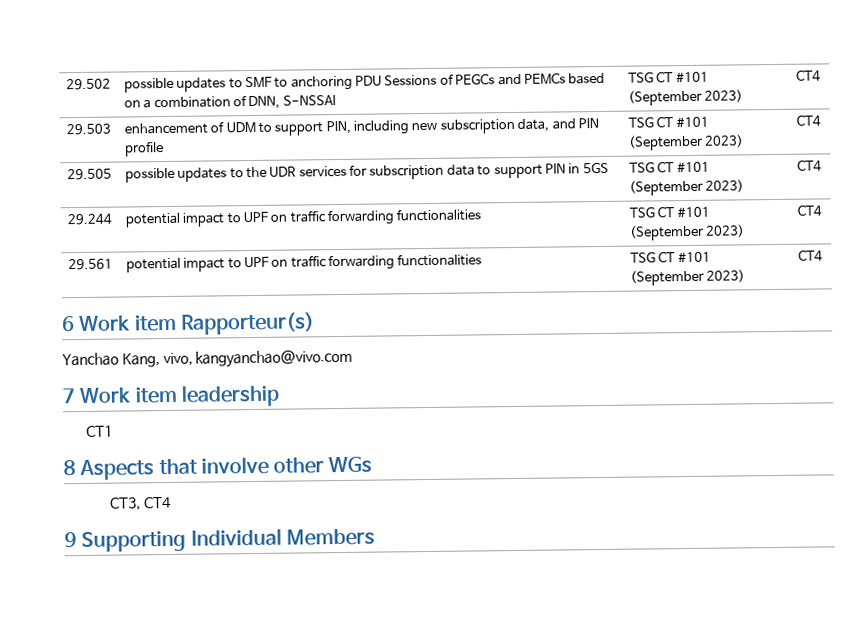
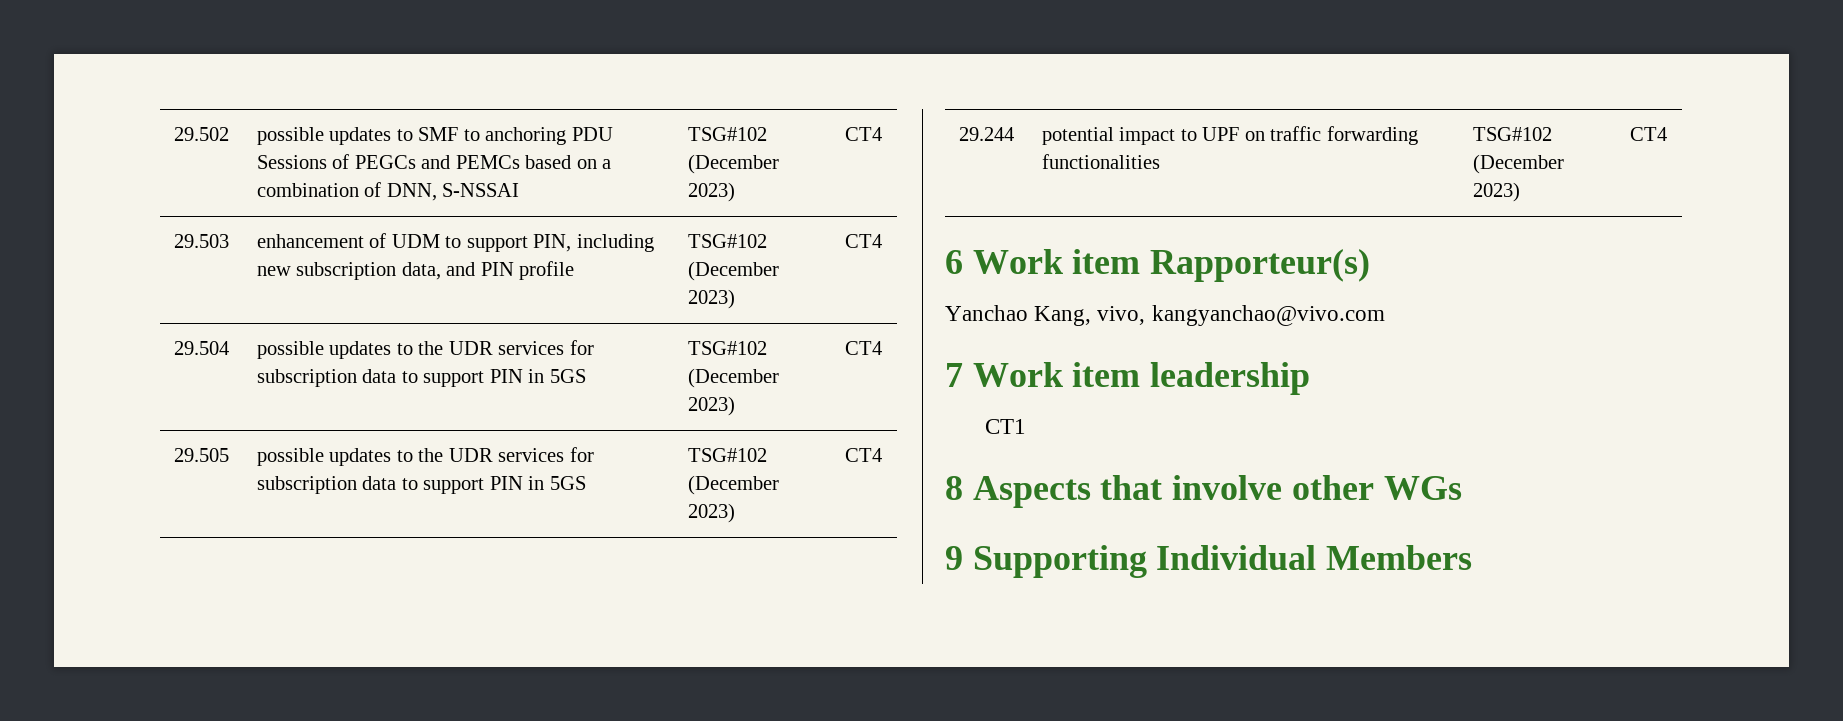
[627,71,709,84] [627,89,702,106] TSG CT #101 (September -> [687,127,767,141] [687,154,779,174] TSG#102 (December
[627,116,709,129] [627,134,703,151] TSG CT #101 (September -> [687,234,767,248] [687,261,779,281] [687,289,735,309] [844,234,882,248] [173,341,229,355] [256,340,594,359] [256,369,586,387] [687,341,767,355] [687,368,779,388] TSG#102 (December 2023) | CT4 // 29.504 | possible updates to the UDR services for subscription data to support PIN in 5GS | TSG#102 (December
[628,161,710,174] [628,179,703,196] TSG CT #101 (September -> [687,448,767,462] [687,475,779,495] TSG#102 (December
[628,206,710,219] [629,224,746,241] [796,204,822,217] [67,258,113,271] [125,253,483,273] [629,251,711,264] [629,269,704,286] TSG CT #101 (September 2023) | CT4 // 29.561 | potential impact to UPF on traffic forwarding functionalities | TSG CT #101 (September -> [1472,127,1552,141] [1472,154,1564,174] TSG#102 (December
[110,496,172,511] // CT3, CT4 -> (1462, 488) none

